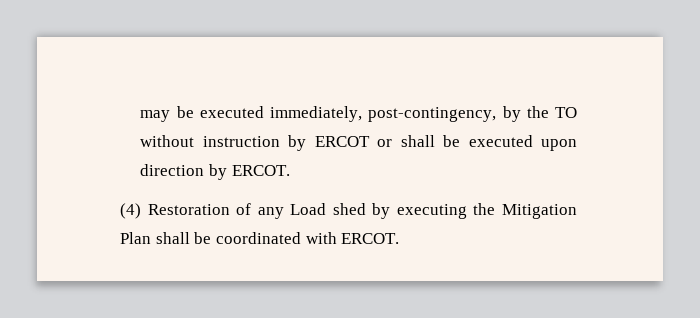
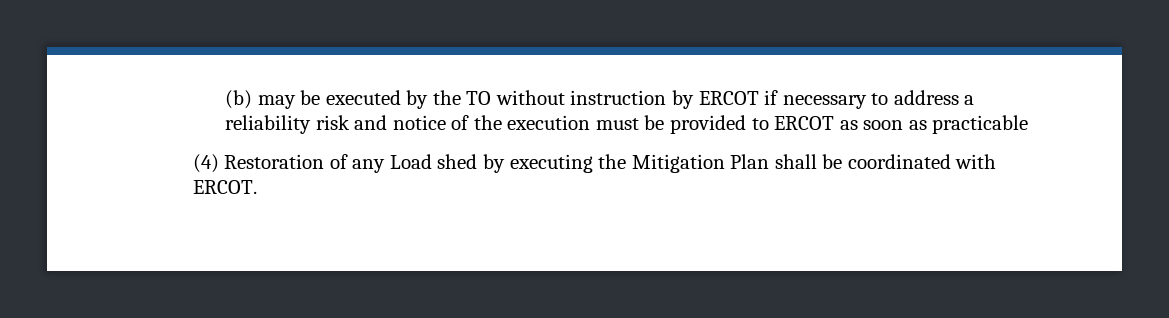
(140, 116) none -> [225,90,253,109] (b)
[270,106,497,122] immediately, post-contingency, -> (401, 97) none
[377,135,577,151] [140,164,290,180] or shall be executed upon direction by ERCOT. -> [764,90,975,109] [225,115,1029,134] if necessary to address a reliability risk and notice of the execution must be provided to ERCOT as soon as practicable

